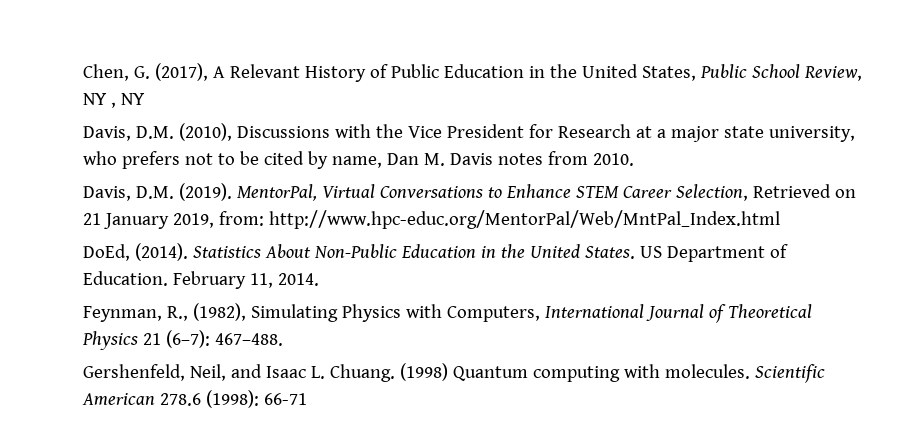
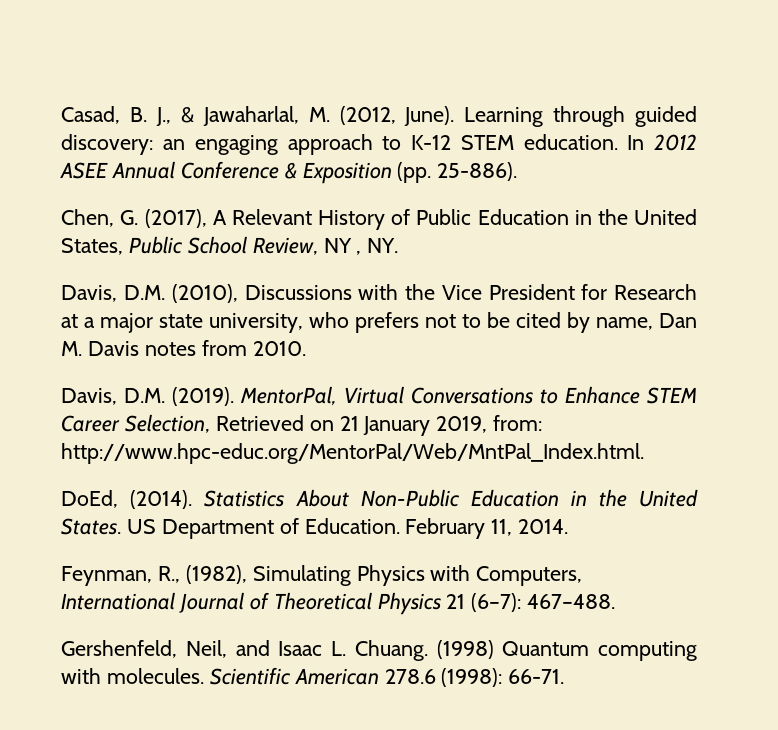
(83, 72) none -> [61,106,697,127] [61,134,698,155] [60,161,518,184] Casad, B. J., & Jawaharlal, M. (2012, June). Learning through guided discovery: an engaging approach to K-12 STEM education. In 2012 ASEE Annual Conference & Exposition (pp. 25-886). //
[121,93,146,105] NY -> [367,238,399,253] NY.
[269,210,781,229] http://www.hpc-educ.org/MentorPal/Web/MntPal_Index.html -> [61,443,645,464] http://www.hpc-educ.org/MentorPal/Web/MntPal_Index.html.
[264,393,308,405] 66-71 -> [508,669,565,684] 66-71.

